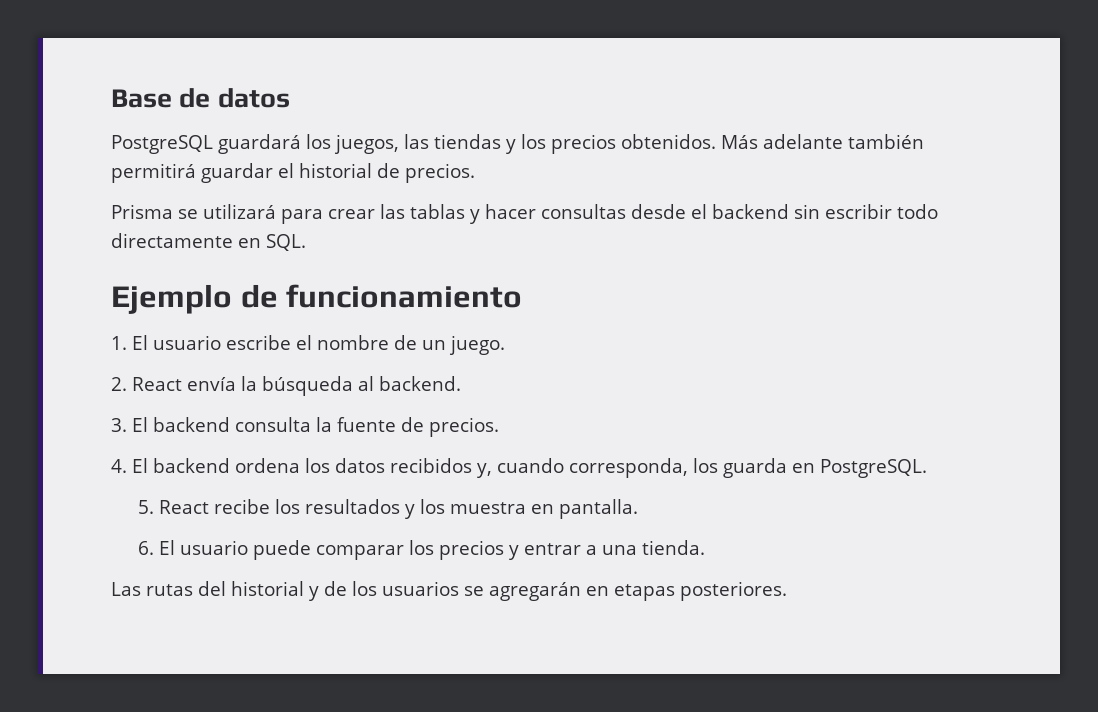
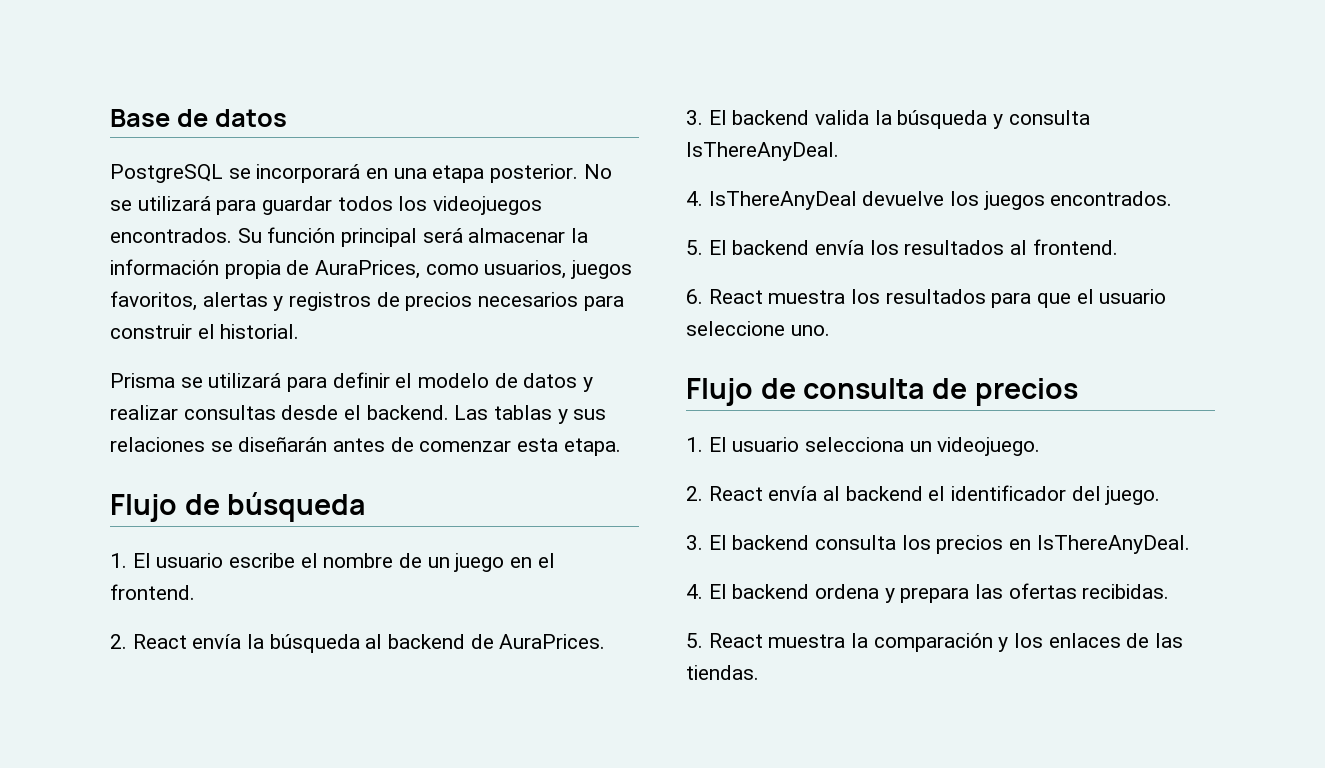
[218,134,924,154] [111,163,475,183] [111,204,938,224] [111,233,306,251] [111,284,523,314] guardará los juegos, las tiendas y los precios obtenidos. Más adelante también permitirá guardar el historial de precios. // Prisma se utilizará para crear las tablas y hacer consultas desde el backend sin escribir todo directamente en SQL. // Ejemplo de funcionamiento -> [228,164,612,183] [110,196,543,215] [110,227,589,247] [110,259,633,279] [110,291,624,311] [110,324,300,339] [110,372,594,392] [110,405,607,424] [110,437,621,456] [110,492,366,522] se incorporará en una etapa posterior. No se utilizará para guardar todos los videojuegos encontrados. Su función principal será almacenar la información propia de AuraPrices, como usuarios, juegos favoritos, alertas y registros de precios necesarios para construir el historial. // Prisma se utilizará para definir el modelo de datos y realizar consultas desde el backend. Las tablas y sus relaciones se diseñarán antes de comenzar esta etapa. // Flujo de búsqueda
[449,335,505,355] juego. -> [454,553,555,572] [110,584,195,600] juego en el frontend.
[379,376,461,391] backend. -> [388,634,606,649] [686,110,1090,129] [686,142,839,161] [686,191,1173,210] [686,239,1118,255] [686,289,1167,308] [686,321,830,336] [686,378,1078,406] [686,437,1041,456] [686,485,1161,505] backend de AuraPrices. // 3. El backend valida la búsqueda y consulta IsThereAnyDeal. // 4. IsThereAnyDeal devuelve los juegos encontrados. // 5. El backend envía los resultados al frontend. // 6. React muestra los resultados para que el usuario seleccione uno. // Flujo de consulta de precios // 1. El usuario selecciona un videojuego. // 2. React envía al backend el identificador del juego.
[316,417,499,437] la fuente de precios. -> [901,535,1190,554] los precios en IsThereAnyDeal.
[305,458,927,478] [137,499,638,519] [137,540,705,560] [111,581,787,601] los datos recibidos y, cuando corresponda, los guarda en PostgreSQL. // 5. React recibe los resultados y los muestra en pantalla. // 6. El usuario puede comparar los precios y entrar a una tienda. // Las rutas del historial y de los usuarios se agregarán en etapas posteriores. -> [884,583,1170,603] [686,633,1184,652] [686,665,759,680] y prepara las ofertas recibidas. // 5. React muestra la comparación y los enlaces de las tiendas.

